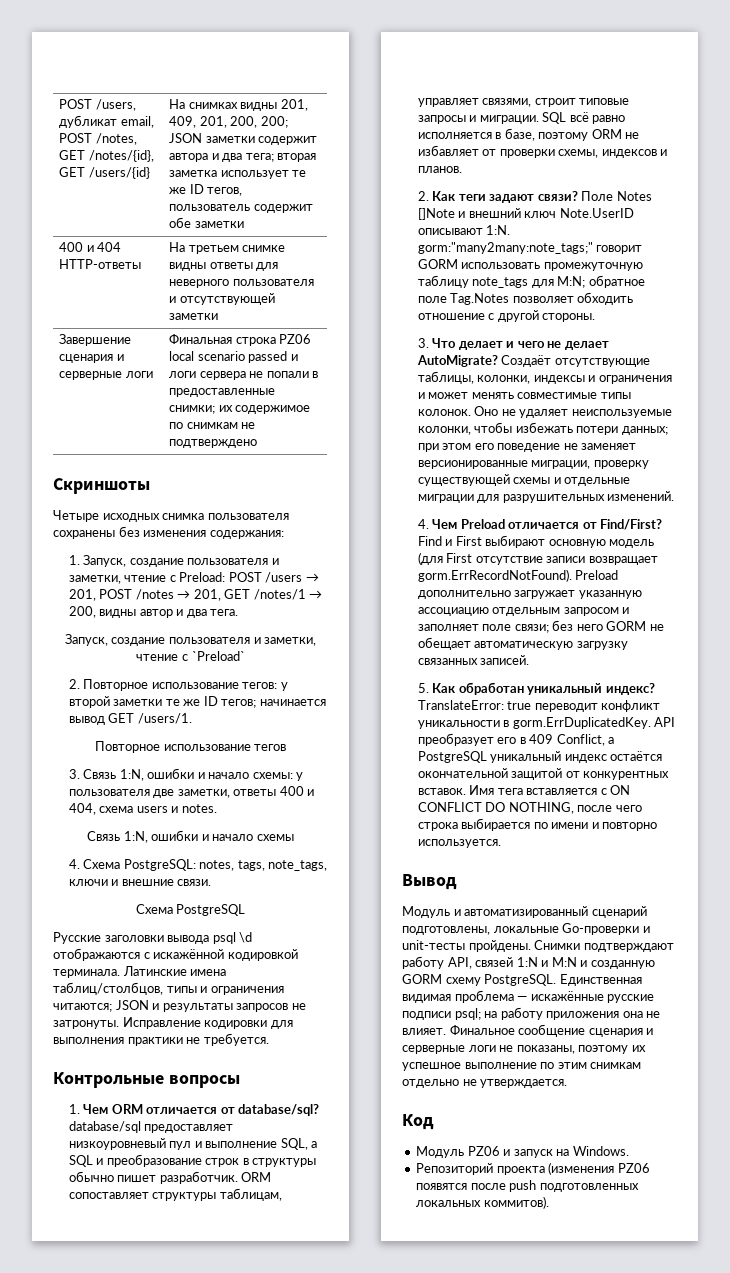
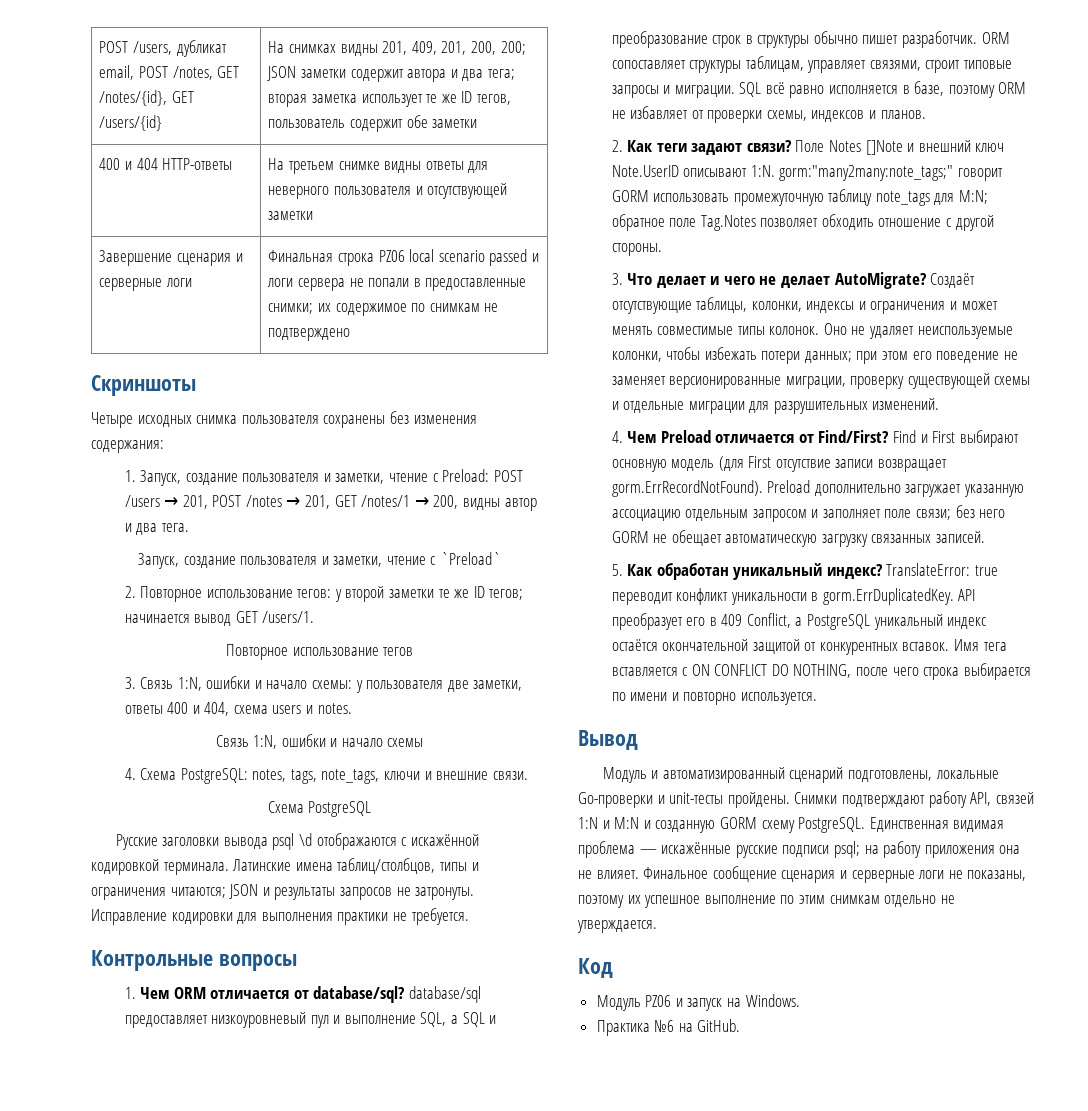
[416,1162,650,1175] [416,1180,639,1192] [416,1196,549,1209] Репозиторий проекта (изменения PZ06 появятся после push подготовленных локальных коммитов). -> [596,1019,741,1036] Практика №6 на GitHub.

